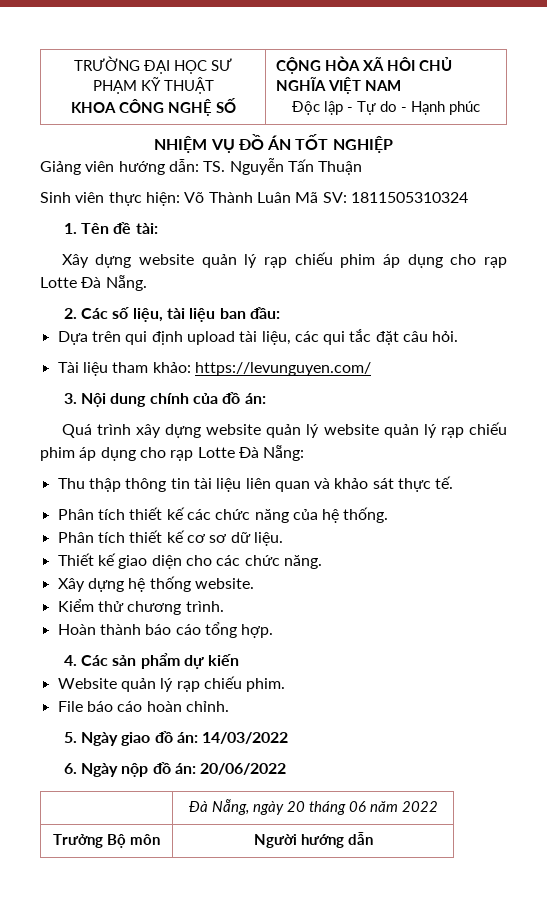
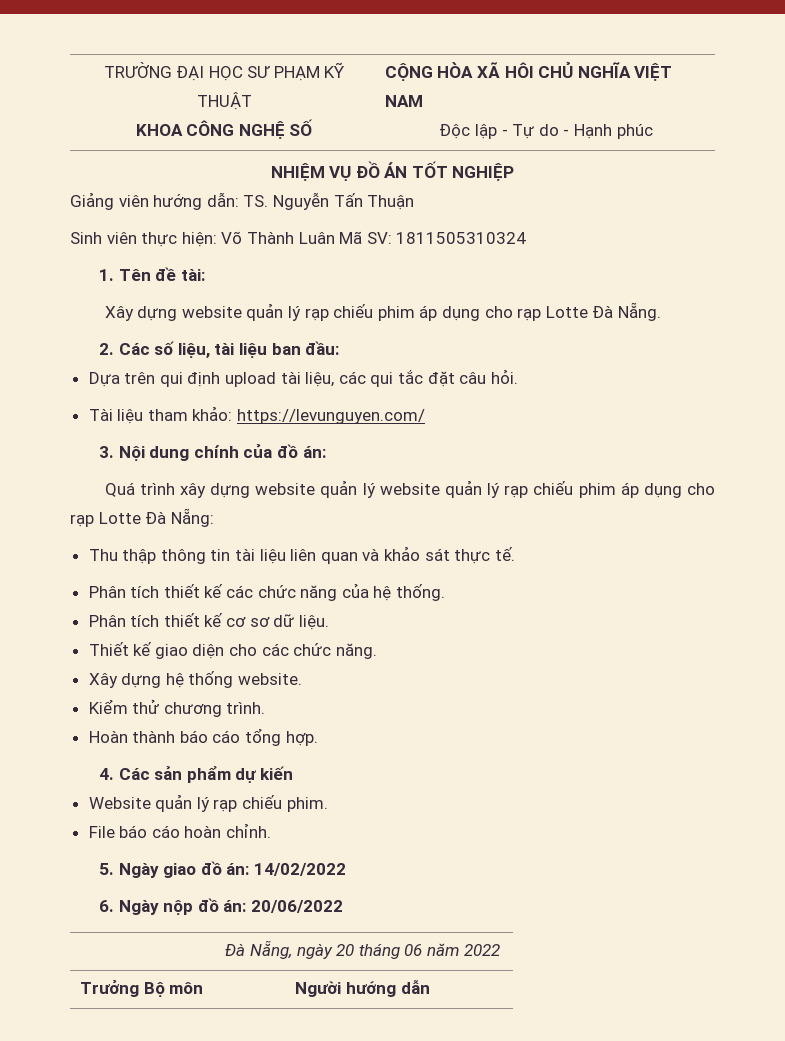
[202,732,289,744] 14/03/2022 -> [254,863,347,876] 14/02/2022

